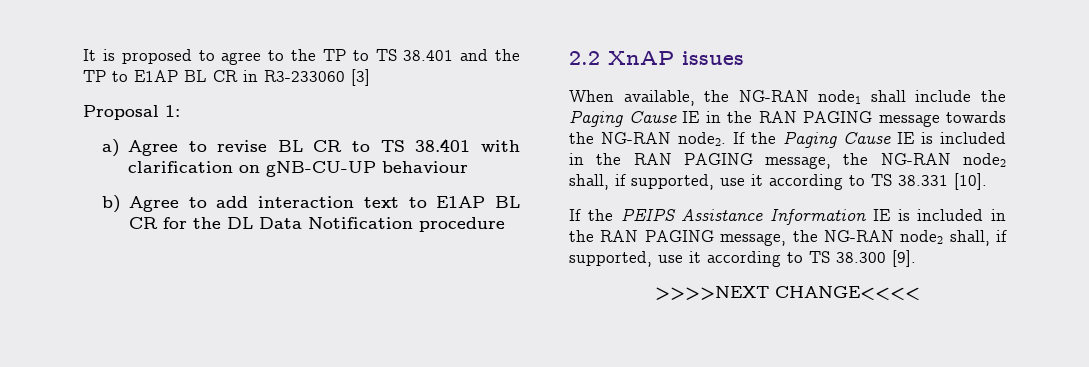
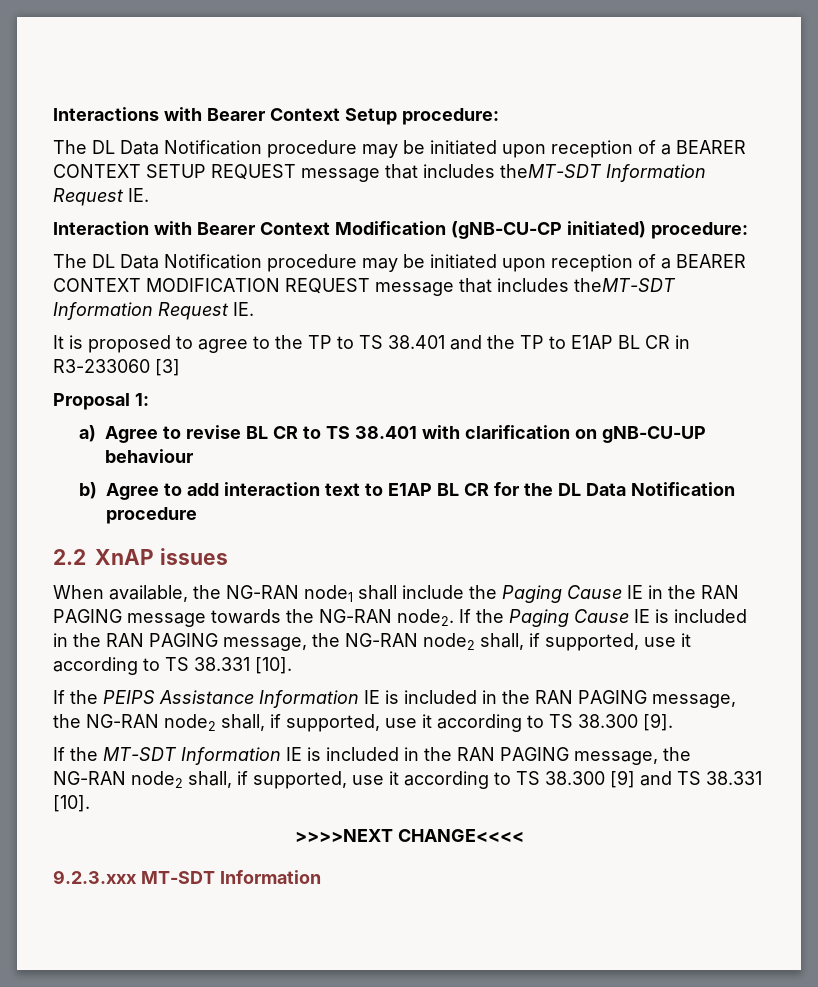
(83, 55) none -> [53,107,499,125] [53,140,746,158] [53,164,706,182] [53,188,149,206] [53,221,748,239] [53,254,746,272] [53,278,676,296] [53,302,254,320] Interactions with Bearer Context Setup procedure: // The DL Data Notification procedure may be initiated upon reception of a BEARER CONTEXT SETUP REQUEST message that includes theMT-SDT Information Request IE. // Interaction with Bearer Context Modification (gNB-CU-CP initiated) procedure: // The DL Data Notification procedure may be initiated upon reception of a BEARER CONTEXT MODIFICATION REQUEST message that includes theMT-SDT Information Request IE. //
(916, 258) none -> [53,747,691,765] [53,770,762,789] [53,795,90,812] // If the MT-SDT Information IE is included in the RAN PAGING message, the NG-RAN node2 shall, if supported, use it according to TS 38.300 [9] and TS 38.331 [10].
(920, 293) none -> [53,870,321,884] // 9.2.3.xxx MT-SDT Information

